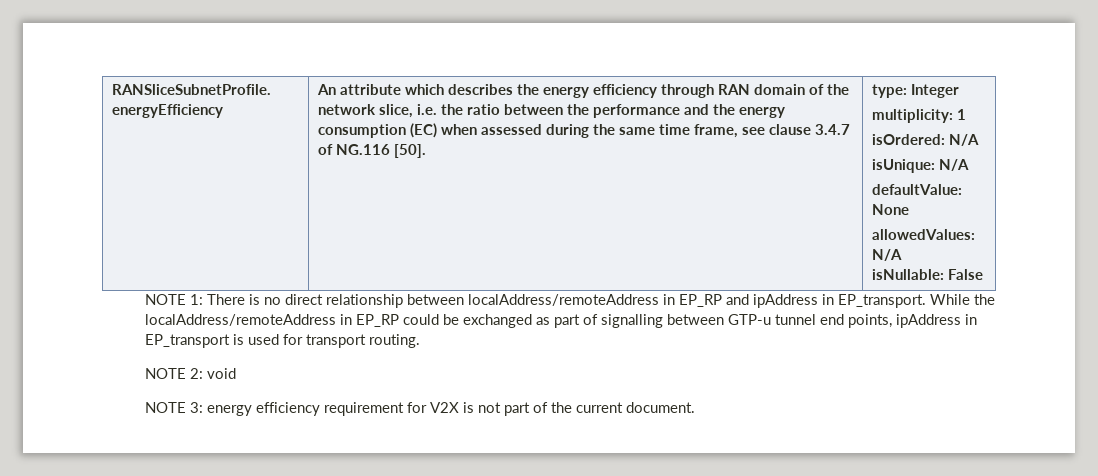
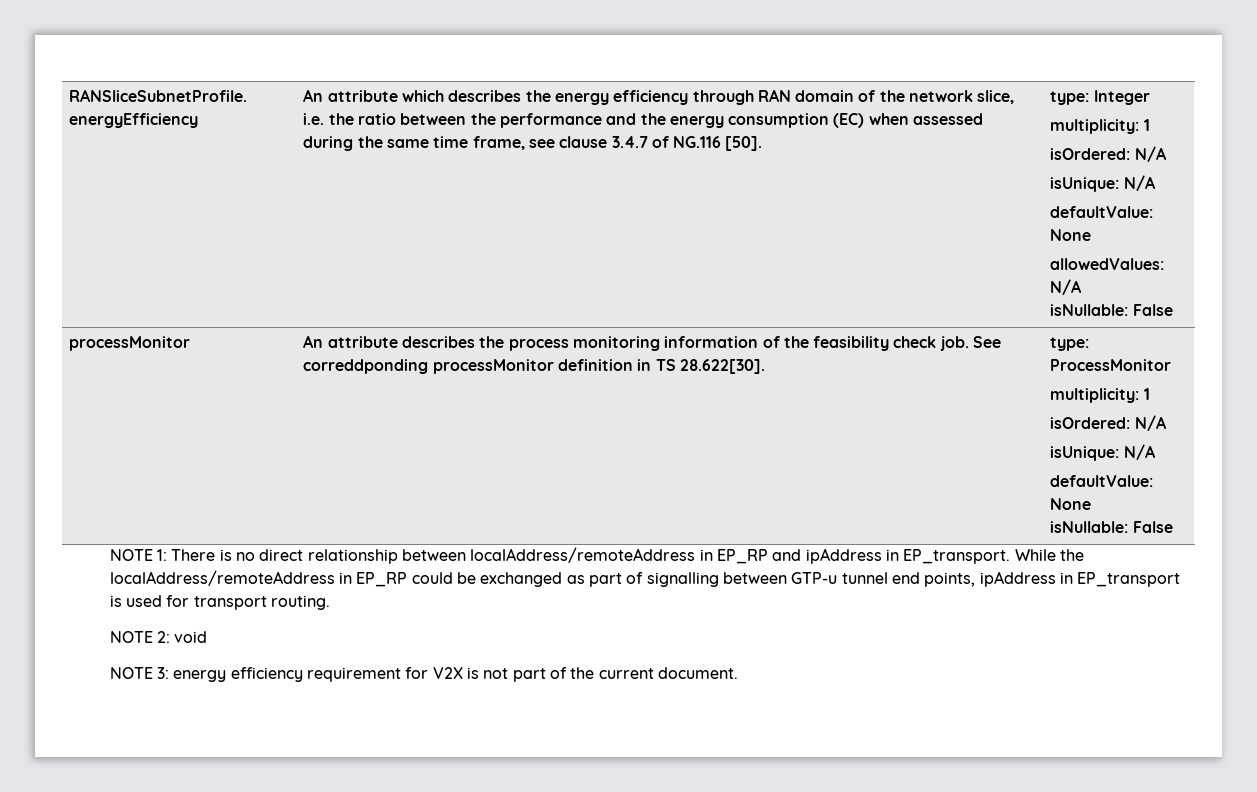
(984, 274) none -> [69,336,191,351] [303,335,1002,351] [303,359,765,374] [1050,337,1090,351] [1050,359,1172,371] [1050,388,1150,403] [1050,415,1167,431] [1050,444,1156,461] [1050,475,1154,487] [1050,498,1092,510] [1050,521,1173,533] // processMonitor | An attribute describes the process monitoring information of the feasibility check job. See correddponding processMonitor definition in TS 28.622[30]. | type: ProcessMonitor // multiplicity: 1 // isOrdered: N/A // isUnique: N/A // defaultValue: None // isNullable: False

